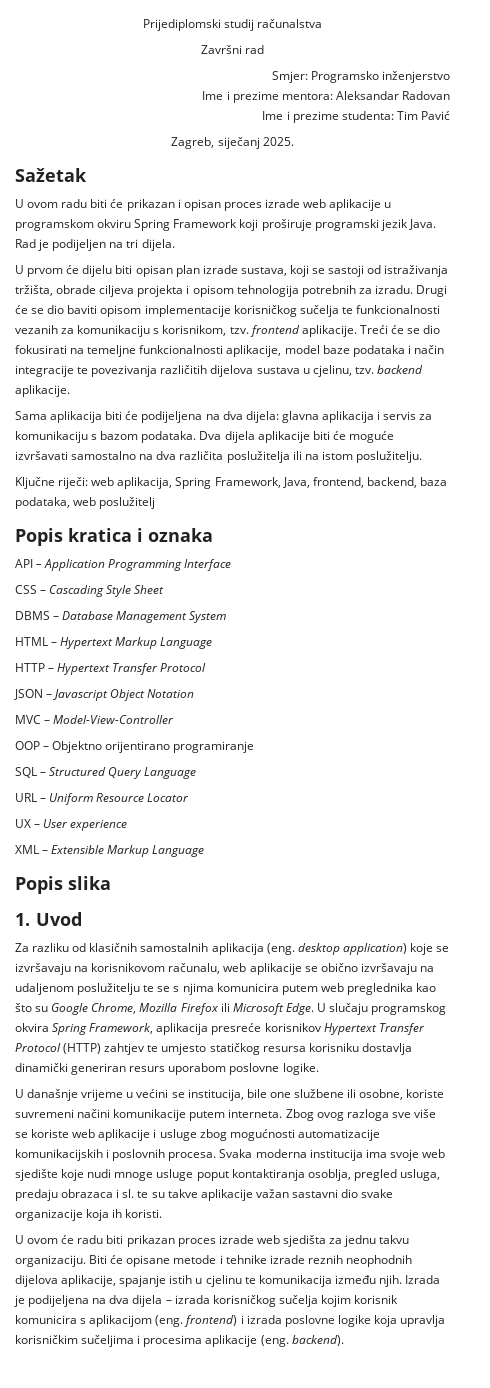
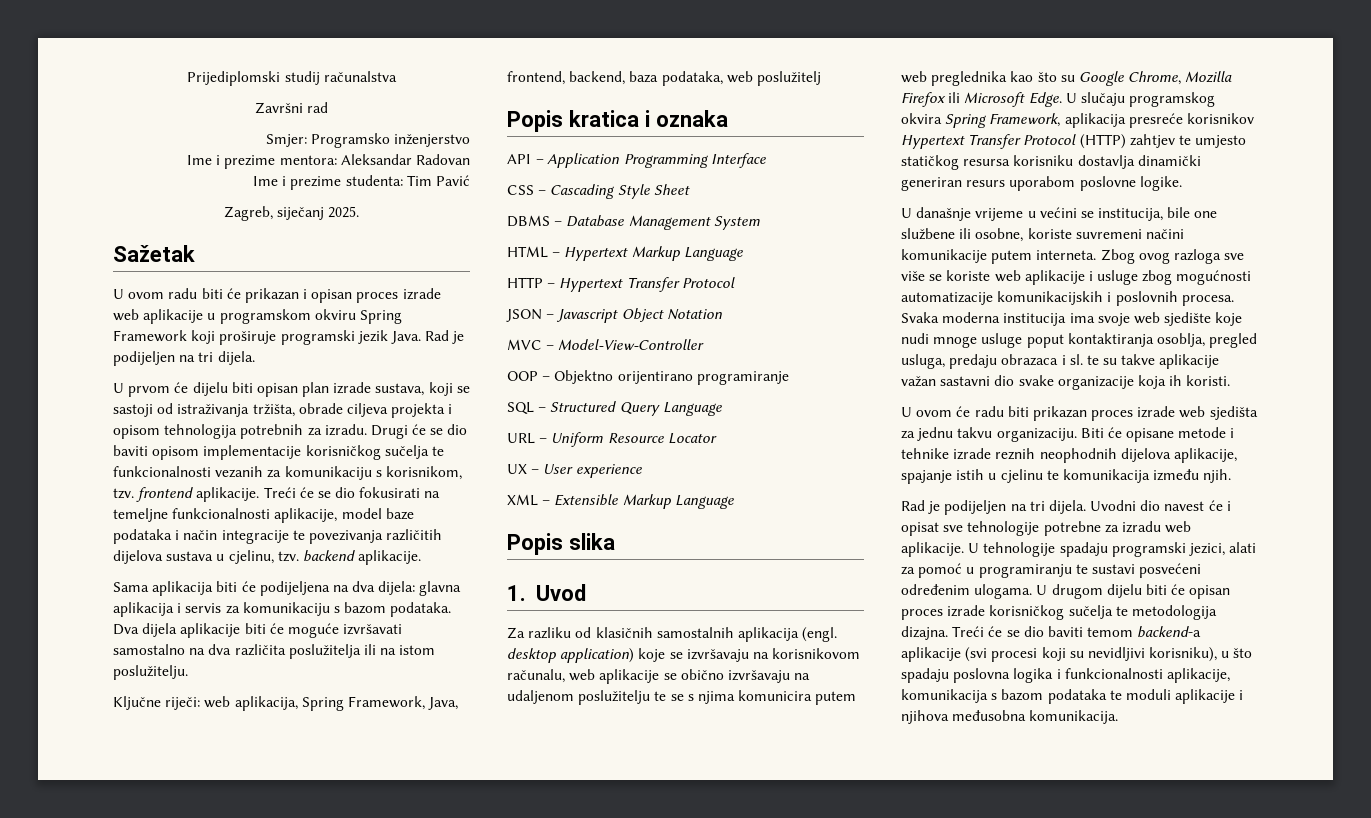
[266,943,295,955] (eng. -> [802,627,838,642] (engl.
[405,1275,441,1284] [14,1295,399,1307] [15,1315,446,1327] [15,1335,344,1347] Izrada je podijeljena na dva dijela – izrada korisničkog sučelja kojim korisnik komunicira s aplikacijom (eng. frontend) i izrada poslovne logike koja upravlja korisničkim sučeljima i procesima aplikacije (eng. backend). -> [901,500,1231,515] [901,521,1192,536] [901,542,1257,557] [901,563,1202,578] [901,584,1231,599] [901,605,1217,620] [901,626,1202,640] [901,647,1253,662] [901,668,1230,683] [901,689,1244,704] [901,710,1119,724] // Rad je podijeljen na tri dijela. Uvodni dio navest će i opisat sve tehnologije potrebne za izradu web aplikacije. U tehnologije spadaju programski jezici, alati za pomoć u programiranju te sustavi posvećeni određenim ulogama. U drugom dijelu biti će opisan proces izrade korisničkog sučelja te metodologija dizajna. Treći će se dio baviti temom backend-a aplikacije (svi procesi koji su nevidljivi korisniku), u što spadaju poslovna logika i funkcionalnosti aplikacije, komunikacija s bazom podataka te moduli aplikacije i njihova međusobna komunikacija.

